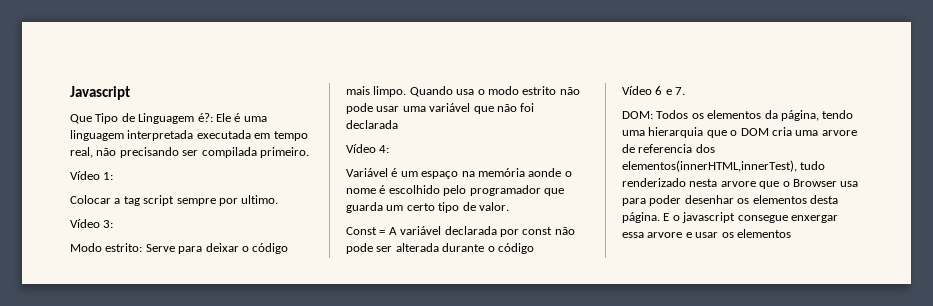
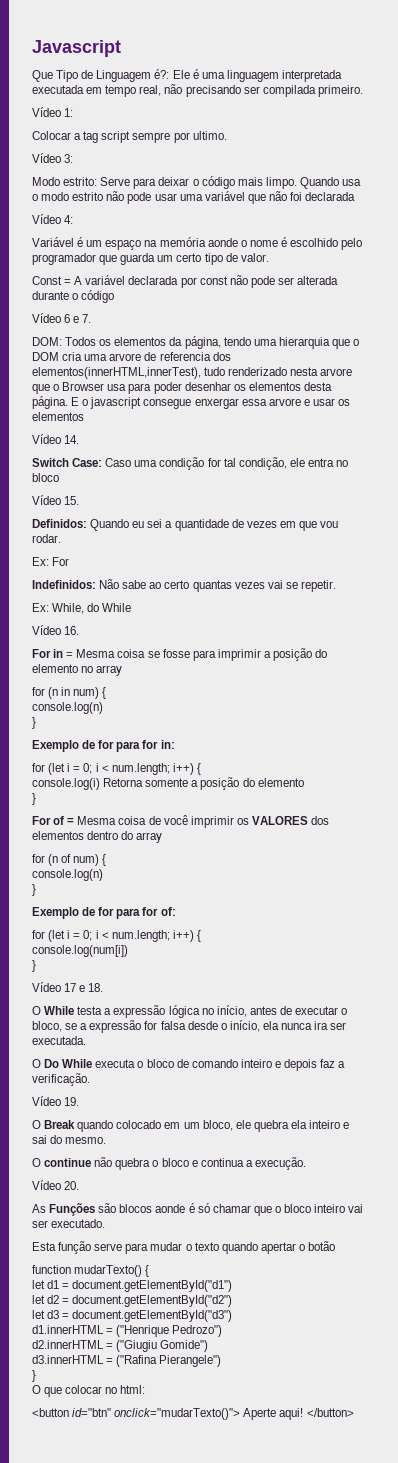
(791, 233) none -> [32,434,80,444] [32,457,349,470] [32,473,59,482] [32,495,80,505] [32,519,339,531] [32,534,61,543] [32,557,70,566] [32,579,336,592] [32,603,132,614] [32,625,80,635] [32,648,328,661] [32,664,123,676] [32,687,107,699] [32,702,103,714] [32,717,36,729] [32,740,175,752] [32,763,201,775] [32,777,304,790] [32,793,36,805] [32,815,330,828] [32,831,163,843] [32,854,107,866] [32,869,103,881] [32,884,36,896] [32,907,176,919] [32,930,201,942] [32,945,128,957] [32,960,36,972] [32,982,104,992] [32,1005,348,1018] [32,1020,347,1033] [32,1036,86,1045] [32,1059,346,1071] [32,1073,90,1086] [32,1096,80,1106] [32,1120,350,1132] [32,1135,107,1144] [32,1157,306,1170] [32,1180,80,1190] [32,1203,364,1216] [32,1219,106,1228] [32,1241,336,1254] [32,1265,150,1277] [32,1280,233,1292] [32,1295,233,1307] [32,1310,233,1322] [32,1325,223,1337] [32,1340,209,1352] [32,1355,222,1367] [32,1370,36,1382] [32,1385,146,1397] [32,1408,354,1420] // Vídeo 14. // Switch Case: Caso uma condição for tal condição, ele entra no bloco // Vídeo 15. // Definidos: Quando eu sei a quantidade de vezes em que vou rodar. // Ex: For // Indefinidos: Não sabe ao certo quantas vezes vai se repetir. // Ex: While, do While // Vídeo 16. // For in = Mesma coisa se fosse para imprimir a posição do elemento no array // for (n in num) { // console.log(n) // } // Exemplo de for para for in: // for (let i = 0; i < num.length; i++) { // console.log(i) Retorna somente a posição do elemento // } // For of = Mesma coisa de você imprimir os VALORES dos elementos dentro do array // for (n of num) { // console.log(n) // } // Exemplo de for para for of: // for (let i = 0; i < num.length; i++) { // console.log(num[i]) // } // Vídeo 17 e 18. // O While testa a expressão lógica no início, antes de executar o bloco, se a expressão for falsa desde o início, ela nunca ira ser executada. // O Do While executa o bloco de comando inteiro e depois faz a verificação. // Vídeo 19. // O Break quando colocado em um bloco, ele quebra ela inteiro e sai do mesmo. // O continue não quebra o bloco e continua a execução. // Vídeo 20. // As Funções são blocos aonde é só chamar que o bloco inteiro vai ser executado. // Esta função serve para mudar o texto quando apertar o botão // function mudarTexto() { // let d1 = document.getElementById("d1") // let d2 = document.getElementById("d2") // let d3 = document.getElementById("d3") // d1.innerHTML = ("Henrique Pedrozo") // d2.innerHTML = ("Giugiu Gomide") // d3.innerHTML = ("Rafina Pierangele") // } // O que colocar no html: // <button id="btn" onclick="mudarTexto()"> Aperte aqui! </button>

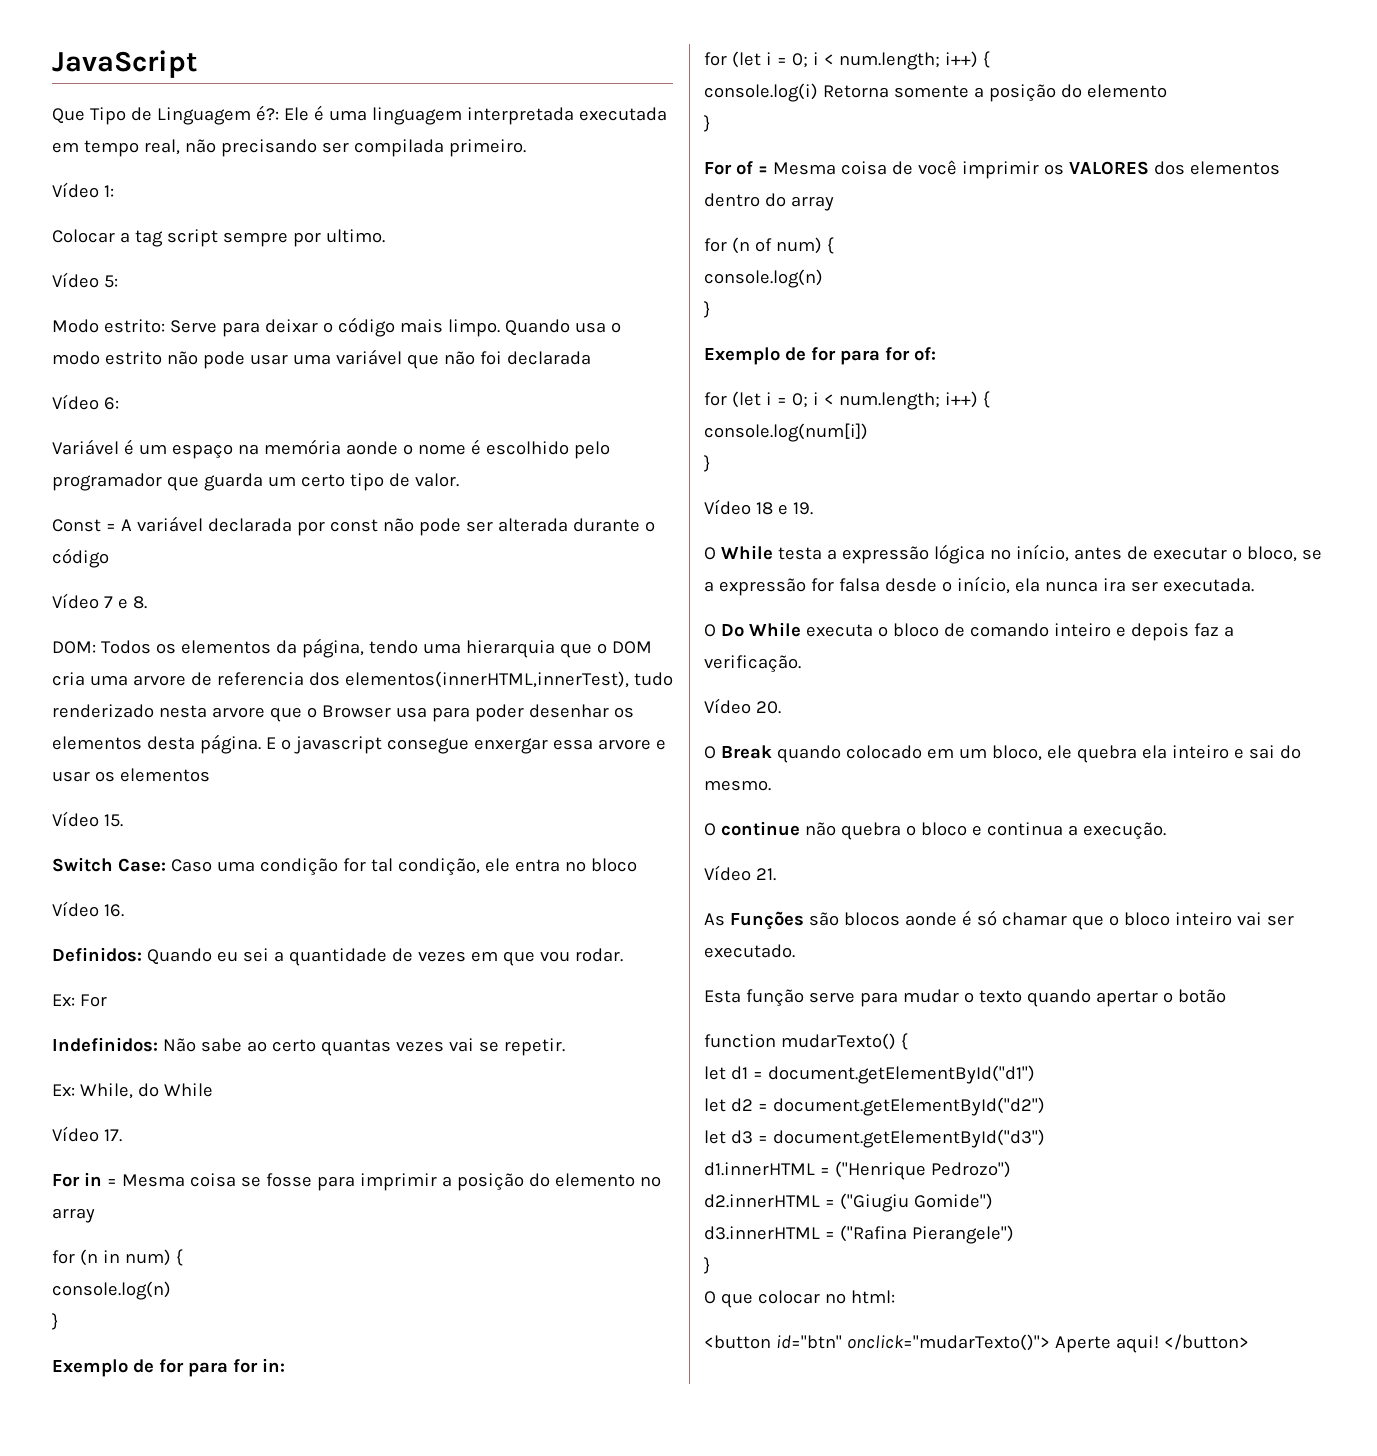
[32,40,121,57] Javascript -> [52,50,197,78] JavaScript
[64,154,74,163] 3: -> [103,275,118,288] 5:
[64,215,74,224] 4: -> [103,397,119,410] 6:
[64,314,92,323] 6 e 7. -> [103,596,147,609] 7 e 8.
[64,435,80,444] 14. -> [103,814,123,827] 15.
[64,496,80,505] 15. -> [103,904,124,917] 16.
[64,626,80,635] 16. -> [103,1129,122,1142] 17.
[64,983,104,992] 17 e 18. -> [755,502,813,515] 18 e 19.
[64,1097,80,1106] 19. -> [755,701,781,714] 20.
[64,1181,80,1190] 20. -> [755,868,776,881] 21.

